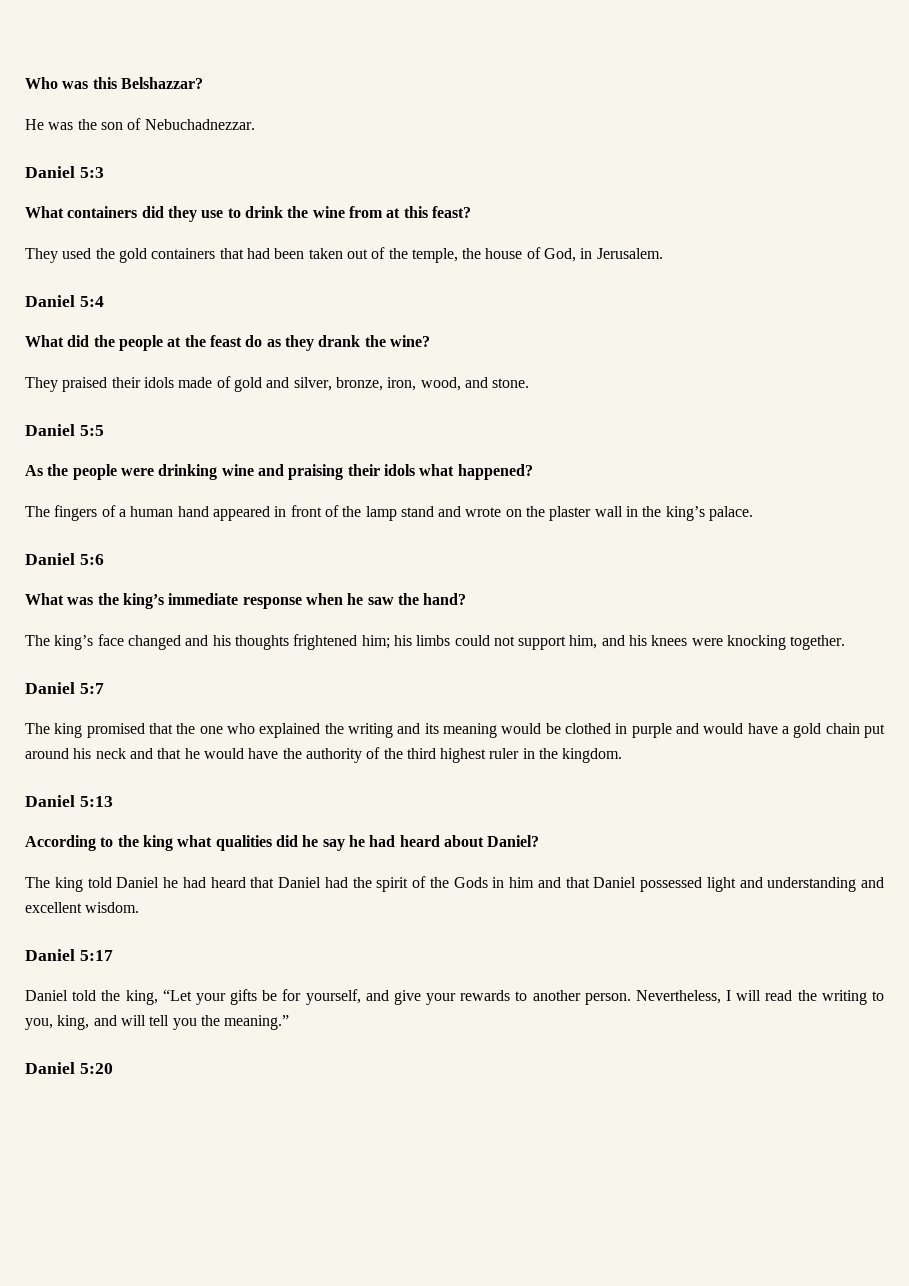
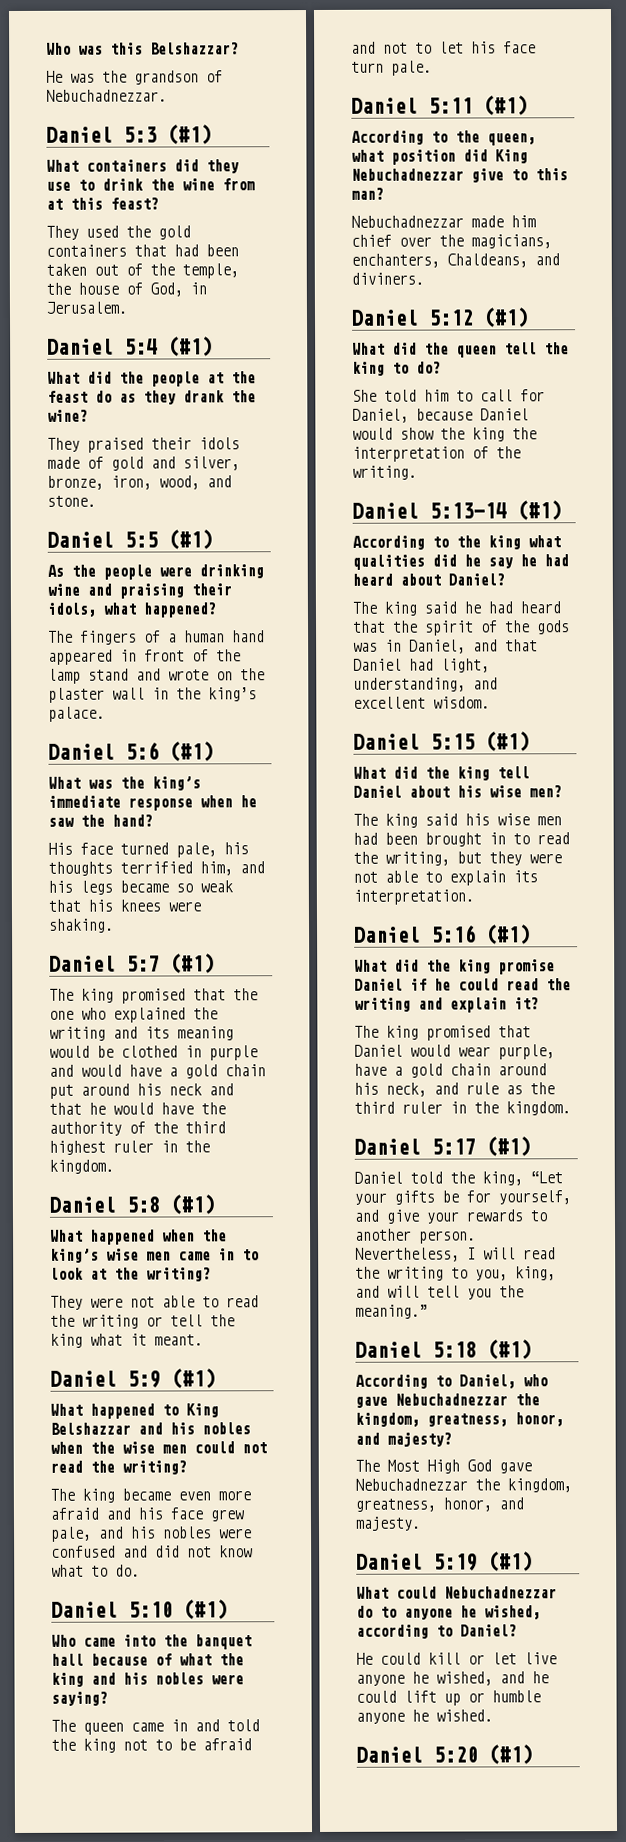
[100,122,123,130] son -> [134,70,199,85] grandson
(104, 172) none -> [167,124,212,145] (#1)
(104, 301) none -> [168,336,213,357] (#1)
(104, 430) none -> [168,529,213,550] (#1)
[383,464,415,476] idols -> [47,602,96,617] idols,
(104, 559) none -> [169,741,214,762] (#1)
[25,634,846,650] The king’s face changed and his thoughts frightened him; his limbs could not support him, and his knees were knocking together. -> [48,842,249,858] [48,861,265,876] [48,880,233,895] [48,899,201,912] [48,918,114,933] His face turned pale, his thoughts terrified him, and his legs became so weak that his knees were shaking.
(104, 688) none -> [170,953,215,974] (#1)
[79,796,113,807] 5:13 -> [126,1194,215,1215] [50,1229,227,1245] [50,1248,259,1263] [50,1267,211,1282] [50,1295,259,1310] [50,1314,235,1329] [50,1333,203,1348] [50,1368,216,1389] [50,1403,219,1419] [50,1422,251,1435] [50,1441,267,1454] [50,1460,187,1475] [50,1488,251,1503] [50,1507,244,1522] [51,1526,252,1542] [51,1545,253,1558] [51,1564,140,1577] [51,1599,228,1620] [51,1634,252,1650] [51,1653,244,1666] [51,1672,244,1687] [51,1691,108,1706] [51,1719,260,1735] [51,1738,252,1753] [351,41,536,54] [351,60,432,76] [351,95,528,116] [351,130,536,146] [351,149,528,165] [351,168,568,183] [351,187,384,200] [351,215,536,228] [351,234,552,249] [351,253,560,268] [351,272,424,285] [351,307,529,328] [352,342,569,358] [352,361,441,376] [352,389,545,402] [352,408,529,423] [352,427,537,442] [352,446,521,462] [352,465,417,480] [352,500,562,521] 5:8 (#1) // What happened when the king’s wise men came in to look at the writing? // They were not able to read the writing or tell the king what it meant. // Daniel 5:9 (#1) // What happened to King Belshazzar and his nobles when the wise men could not read the writing? // The king became even more afraid and his face grew pale, and his nobles were confused and did not know what to do. // Daniel 5:10 (#1) // Who came into the banquet hall because of what the king and his nobles were saying? // The queen came in and told the king not to be afraid and not to let his face turn pale. // Daniel 5:11 (#1) // According to the queen, what position did King Nebuchadnezzar give to this man? // Nebuchadnezzar made him chief over the magicians, enchanters, Chaldeans, and diviners. // Daniel 5:12 (#1) // What did the queen tell the king to do? // She told him to call for Daniel, because Daniel would show the king the interpretation of the writing. // Daniel 5:13–14 (#1)
[87,877,160,888] told Daniel -> [424,601,457,614] said
[278,877,348,888] Daniel had -> (386, 626) none
[453,877,884,892] [25,902,140,913] Gods in him and that Daniel possessed light and understanding and excellent wisdom. -> [537,620,570,635] [353,639,538,654] [353,658,490,673] [353,677,498,692] [353,696,490,709] [353,731,530,752] [353,766,530,781] [353,785,562,798] [353,813,562,828] [353,832,570,847] [353,851,562,866] [353,870,538,886] [353,889,474,905] [354,924,531,945] [354,959,555,975] [354,978,571,991] [354,997,539,1013] [354,1025,531,1041] [354,1044,555,1060] [354,1063,547,1078] [354,1082,555,1097] [354,1101,571,1116] gods was in Daniel, and that Daniel had light, understanding, and excellent wisdom. // Daniel 5:15 (#1) // What did the king tell Daniel about his wise men? // The king said his wise men had been brought in to read the writing, but they were not able to explain its interpretation. // Daniel 5:16 (#1) // What did the king promise Daniel if he could read the writing and explain it? // The king promised that Daniel would wear purple, have a gold chain around his neck, and rule as the third ruler in the kingdom.
(113, 955) none -> [486,1136,531,1157] (#1)
(290, 1022) none -> [355,1339,532,1360] [355,1374,548,1389] [355,1393,540,1408] [355,1412,564,1427] [355,1431,452,1447] [355,1459,532,1474] [355,1478,572,1493] [355,1497,524,1512] [355,1516,421,1531] [356,1551,533,1572] [356,1586,557,1599] [356,1605,541,1620] [356,1624,517,1639] [356,1652,557,1665] [356,1671,549,1686] [356,1690,541,1706] [356,1709,493,1724] // Daniel 5:18 (#1) // According to Daniel, who gave Nebuchadnezzar the kingdom, greatness, honor, and majesty? // The Most High God gave Nebuchadnezzar the kingdom, greatness, honor, and majesty. // Daniel 5:19 (#1) // What could Nebuchadnezzar do to anyone he wished, according to Daniel? // He could kill or let live anyone he wished, and he could lift up or humble anyone he wished.
(113, 1068) none -> [488,1744,533,1765] (#1)

